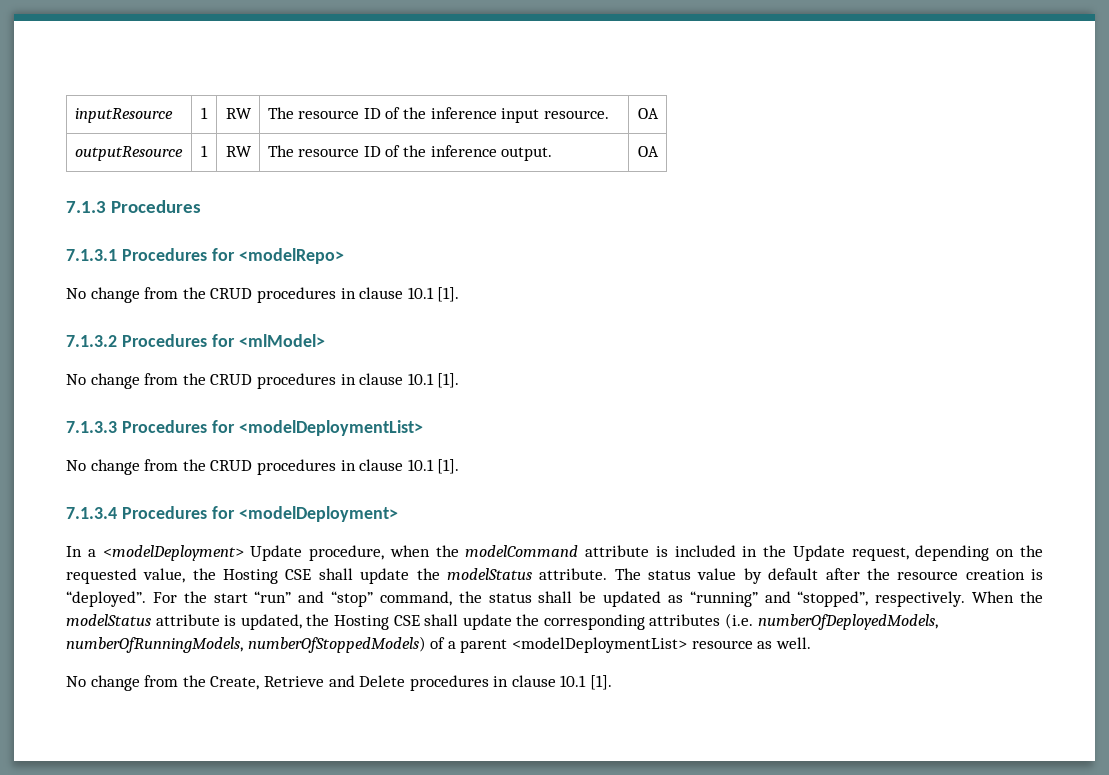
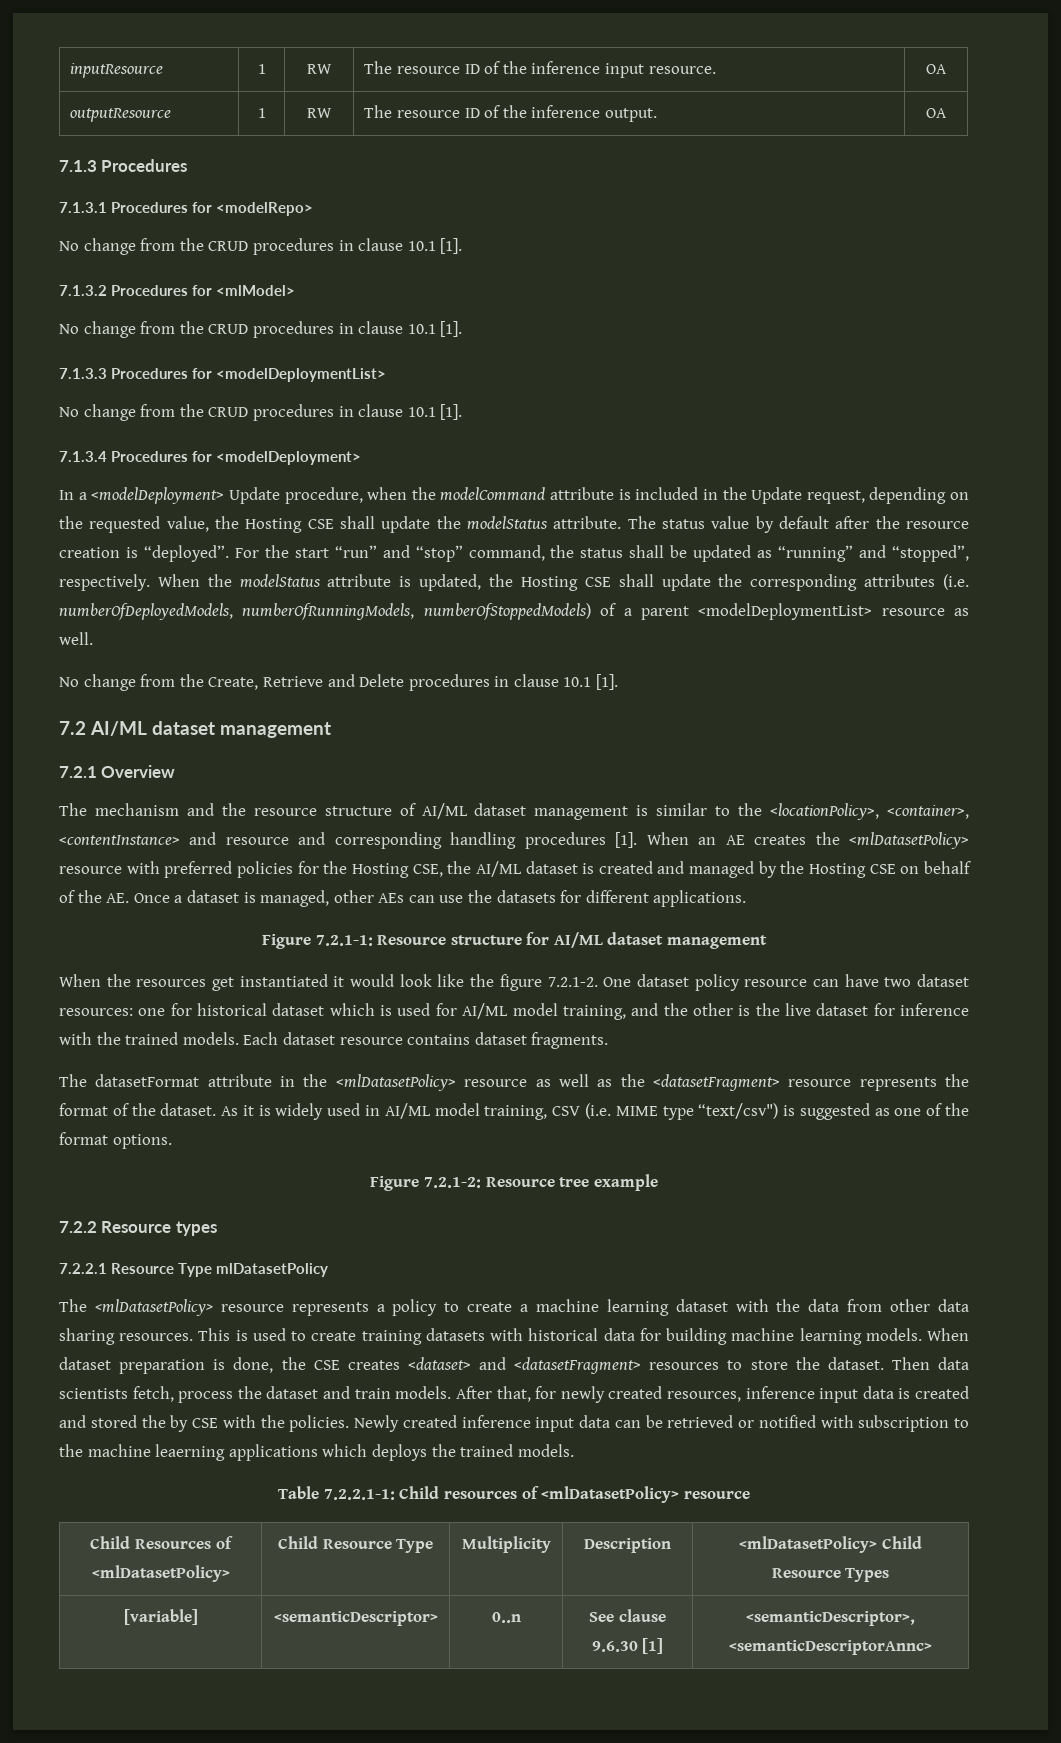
(613, 682) none -> [59,721,331,738] [59,765,176,778] [59,803,969,820] [59,832,969,849] [59,861,971,878] [59,890,747,907] [261,932,768,949] [59,974,970,991] [59,1003,970,1020] [59,1032,609,1049] [59,1074,970,1091] [59,1103,969,1120] [59,1132,172,1149] [370,1174,658,1191] [59,1221,217,1236] [59,1263,328,1277] [59,1299,969,1316] [59,1328,969,1345] [59,1357,969,1374] [59,1386,969,1403] [59,1415,969,1432] [59,1444,574,1461] [278,1486,750,1503] [90,1536,233,1549] [91,1565,230,1582] [277,1536,434,1553] [461,1536,551,1553] [584,1538,671,1553] [739,1536,922,1553] [771,1568,890,1582] [123,1609,198,1625] [273,1611,438,1626] [491,1612,521,1623] [589,1609,666,1622] [591,1638,664,1654] [746,1611,915,1626] [729,1640,932,1655] // 7.2 AI/ML dataset management // 7.2.1 Overview // The mechanism and the resource structure of AI/ML dataset management is similar to the <locationPolicy>, <container>, <contentInstance> and resource and corresponding handling procedures [1]. When an AE creates the <mlDatasetPolicy> resource with preferred policies for the Hosting CSE, the AI/ML dataset is created and managed by the Hosting CSE on behalf of the AE. Once a dataset is managed, other AEs can use the datasets for different applications. // Figure 7.2.1-1: Resource structure for AI/ML dataset management // When the resources get instantiated it would look like the figure 7.2.1-2. One dataset policy resource can have two dataset resources: one for historical dataset which is used for AI/ML model training, and the other is the live dataset for inference with the trained models. Each dataset resource contains dataset fragments. // The datasetFormat attribute in the <mlDatasetPolicy> resource as well as the <datasetFragment> resource represents the format of the dataset. As it is widely used in AI/ML model training, CSV (i.e. MIME type “text/csv") is suggested as one of the format options. // Figure 7.2.1-2: Resource tree example // 7.2.2 Resource types // 7.2.2.1 Resource Type mlDatasetPolicy // The <mlDatasetPolicy> resource represents a policy to create a machine learning dataset with the data from other data sharing resources. This is used to create training datasets with historical data for building machine learning models. When dataset preparation is done, the CSE creates <dataset> and <datasetFragment> resources to store the dataset. Then data scientists fetch, process the dataset and train models. After that, for newly created resources, inference input data is created and stored the by CSE with the policies. Newly created inference input data can be retrieved or notified with subscription to the machine leaerning applications which deploys the trained models. // Table 7.2.2.1-1: Child resources of <mlDatasetPolicy> resource // Child Resources of <mlDatasetPolicy> | Child Resource Type | Multiplicity | Description | <mlDatasetPolicy> Child Resource Types // [variable] | <semanticDescriptor> | 0..n | See clause 9.6.30 [1] | <semanticDescriptor>, <semanticDescriptorAnnc>

